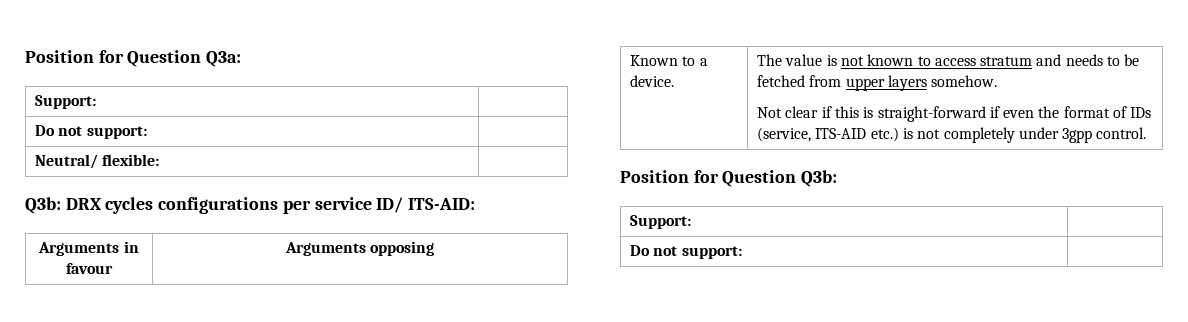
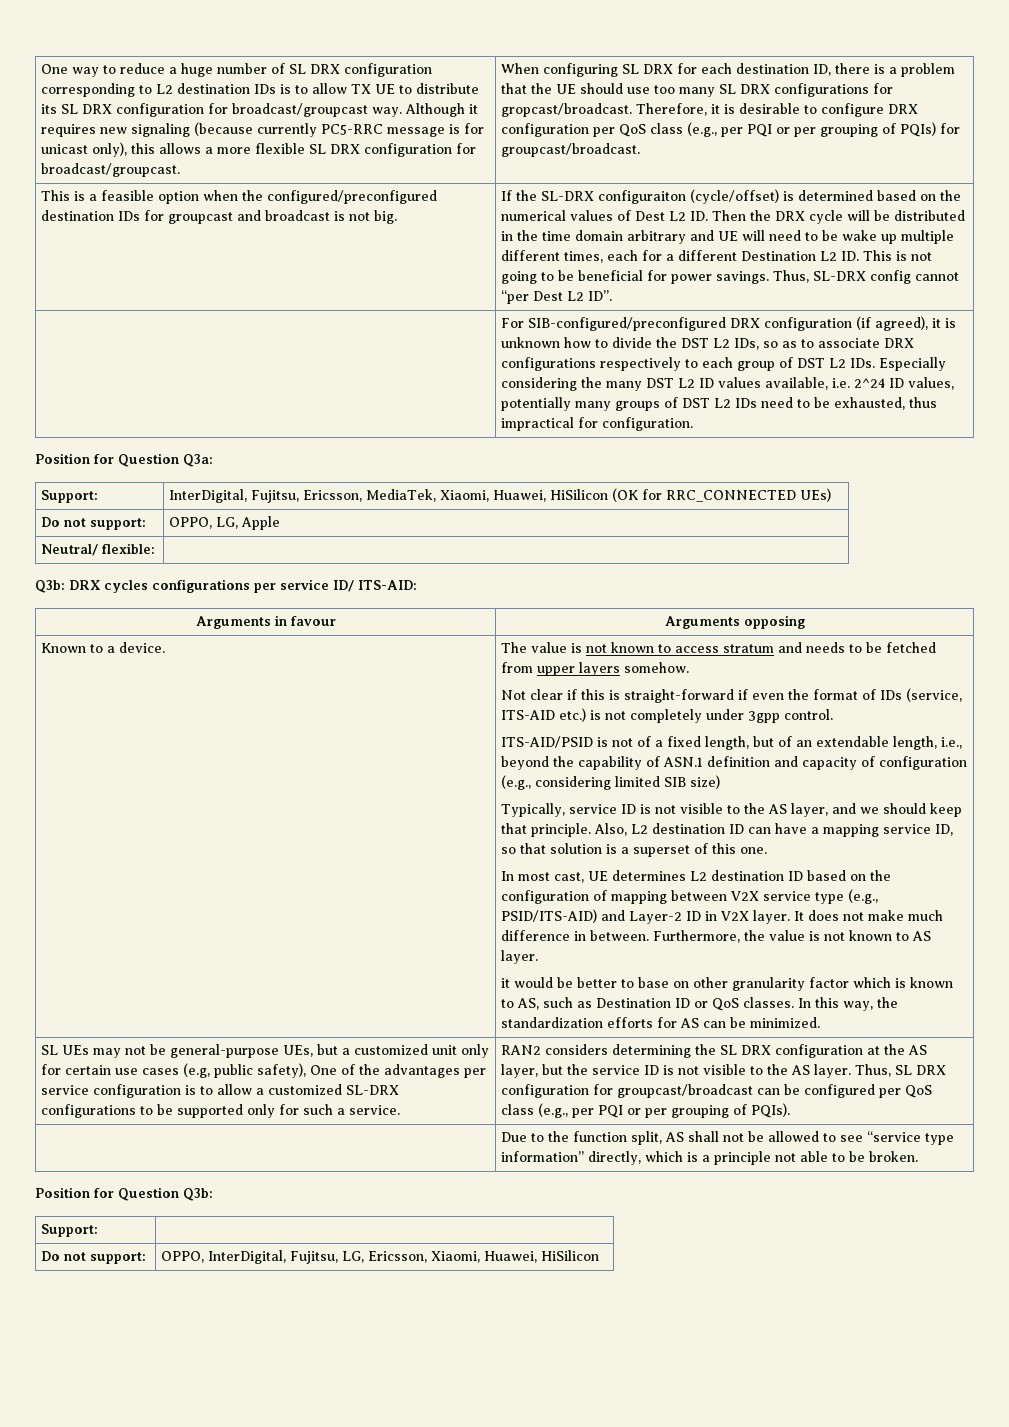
(25, 56) none -> [41,63,433,77] [41,83,480,97] [41,103,479,117] [41,122,485,137] [41,142,477,157] [41,163,181,177] [501,63,956,77] [501,83,894,97] [501,103,919,117] [501,122,961,137] [501,143,641,157] [41,190,438,204] [41,210,398,224] [501,189,962,204] [501,210,966,224] [501,230,955,244] [501,250,933,263] [501,270,960,284] [501,290,613,304] [501,316,957,331] [501,337,915,350] [501,357,947,371] [501,377,955,391] [501,397,938,411] [501,417,694,431] One way to reduce a huge number of SL DRX configuration corresponding to L2 destination IDs is to allow TX UE to distribute its SL DRX configuration for broadcast/groupcast way. Although it requires new signaling (because currently PC5-RRC message is for unicast only), this allows a more flexible SL DRX configuration for broadcast/groupcast. | When configuring SL DRX for each destination ID, there is a problem that the UE should use too many SL DRX configurations for gropcast/broadcast. Therefore, it is desirable to configure DRX configuration per QoS class (e.g., per PQI or per grouping of PQIs) for groupcast/broadcast. // This is a feasible option when the configured/preconfigured destination IDs for groupcast and broadcast is not big. | If the SL-DRX configuraiton (cycle/offset) is determined based on the numerical values of Dest L2 ID. Then the DRX cycle will be distributed in the time domain arbitrary and UE will need to be wake up multiple different times, each for a different Destination L2 ID. This is not going to be beneficial for power savings. Thus, SL-DRX config cannot “per Dest L2 ID”. // | For SIB-configured/preconfigured DRX configuration (if agreed), it is unknown how to divide the DST L2 IDs, so as to associate DRX configurations respectively to each group of DST L2 IDs. Especially considering the many DST L2 ID values available, i.e. 2^24 ID values, potentially many groups of DST L2 IDs need to be exhausted, thus impractical for configuration. //
[34,125,147,139] // Do not support: | -> [169,488,832,503] [41,517,147,530] [169,516,281,530] InterDigital, Fujitsu, Ericsson, MediaTek, Xiaomi, Huawei, HiSilicon (OK for RRC_CONNECTED UEs) // Do not support: | OPPO, LG, Apple
(1147, 133) none -> [501,736,963,750] [501,756,968,770] [501,775,721,790] [501,803,963,817] [501,823,954,837] [501,843,768,857] [501,870,892,883] [501,889,879,904] [501,909,944,924] [501,930,932,943] [501,950,539,964] [501,977,954,991] [501,997,899,1011] [501,1017,821,1028] [41,1044,490,1058] [41,1063,487,1078] [41,1084,400,1098] [41,1104,401,1118] [501,1044,928,1058] [501,1064,947,1078] [501,1084,933,1098] [501,1103,791,1118] [501,1131,955,1145] [501,1151,919,1165] // ITS-AID/PSID is not of a fixed length, but of an extendable length, i.e., beyond the capability of ASN.1 definition and capacity of configuration (e.g., considering limited SIB size) // Typically, service ID is not visible to the AS layer, and we should keep that principle. Also, L2 destination ID can have a mapping service ID, so that solution is a superset of this one. // In most cast, UE determines L2 destination ID based on the configuration of mapping between V2X service type (e.g., PSID/ITS-AID) and Layer-2 ID in V2X layer. It does not make much difference in between. Furthermore, the value is not known to AS layer. // it would be better to base on other granularity factor which is known to AS, such as Destination ID or QoS classes. In this way, the standardization efforts for AS can be minimized. // SL UEs may not be general-purpose UEs, but a customized unit only for certain use cases (e.g, public safety), One of the advantages per service configuration is to allow a customized SL-DRX configurations to be supported only for such a service. | RAN2 considers determining the SL DRX configuration at the AS layer, but the service ID is not visible to the AS layer. Thus, SL DRX configuration for groupcast/broadcast can be configured per QoS class (e.g., per PQI or per grouping of PQIs). // | Due to the function split, AS shall not be allowed to see “service type information” directly, which is a principle not able to be broken.
(742, 252) none -> [161,1250,600,1264] OPPO, InterDigital, Fujitsu, LG, Ericsson, Xiaomi, Huawei, HiSilicon

